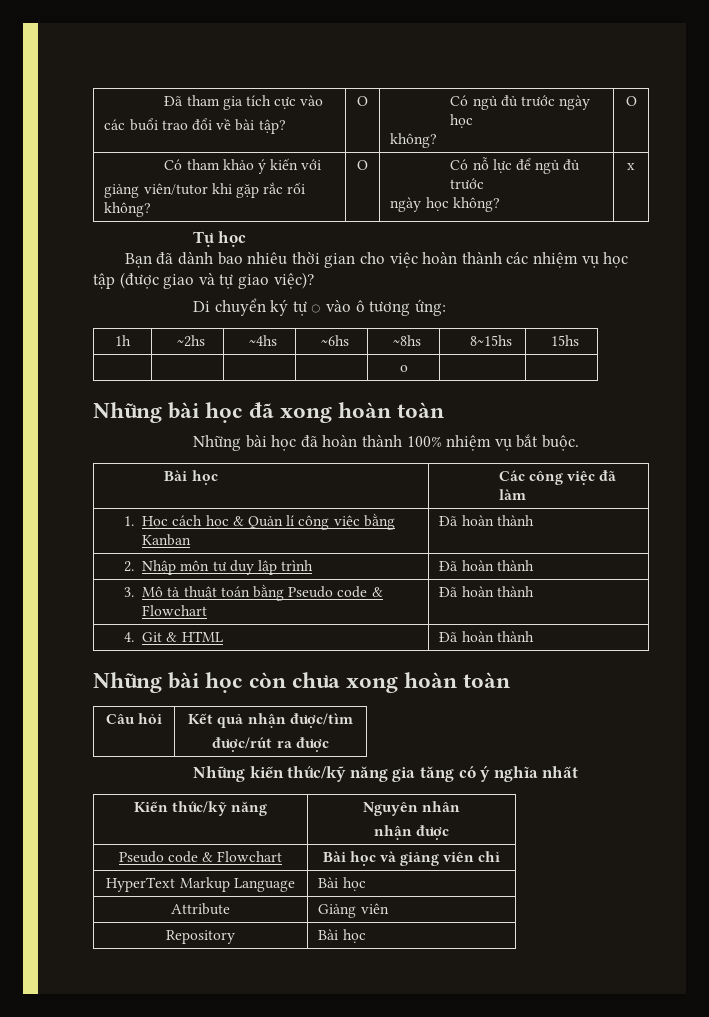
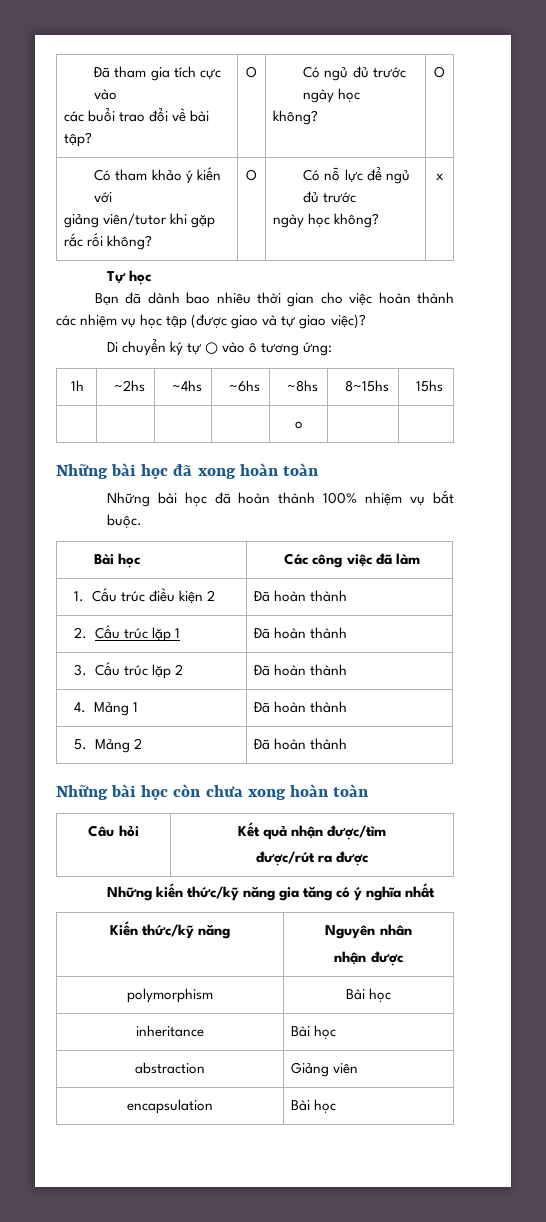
[142,513,395,530] [142,534,192,546] [439,515,534,526] [124,560,314,575] [439,560,534,571] [124,584,383,601] [142,605,208,616] [439,586,534,597] [124,631,223,642] Học cách học & Quản lí công việc bằng Kanban | Đã hoàn thành // 2. Nhập môn tư duy lập trình | Đã hoàn thành // 3. Mô tả thuật toán bằng Pseudo code & Flowchart | Đã hoàn thành // 4. Git & HTML -> [91,588,215,603] [252,590,348,602] [74,625,180,642] [252,627,348,639] [74,662,183,679] [252,664,348,676] [74,702,138,716] [252,701,348,713] [74,738,142,753] Cấu trúc điều kiện 2 | Đã hoàn thành // 2. Cấu trúc lặp 1 | Đã hoàn thành // 3. Cấu trúc lặp 2 | Đã hoàn thành // 4. Mảng 1 | Đã hoàn thành // 5. Mảng 2
[118,851,283,863] [322,851,501,866] [106,877,295,892] [318,877,366,891] [171,903,230,915] Pseudo code & Flowchart | Bài học và giảng viên chỉ // HyperText Markup Language | Bài học // Attribute -> [127,988,213,1003] [345,988,392,1002] [136,1025,204,1037] [290,1025,336,1039] [135,1062,205,1074] polymorphism | Bài học // inheritance | Bài học // abstraction
[166,930,235,944] Repository -> [127,1099,213,1114] encapsulation

